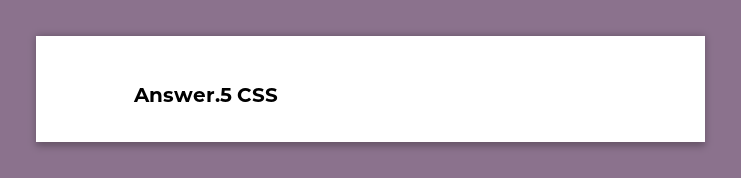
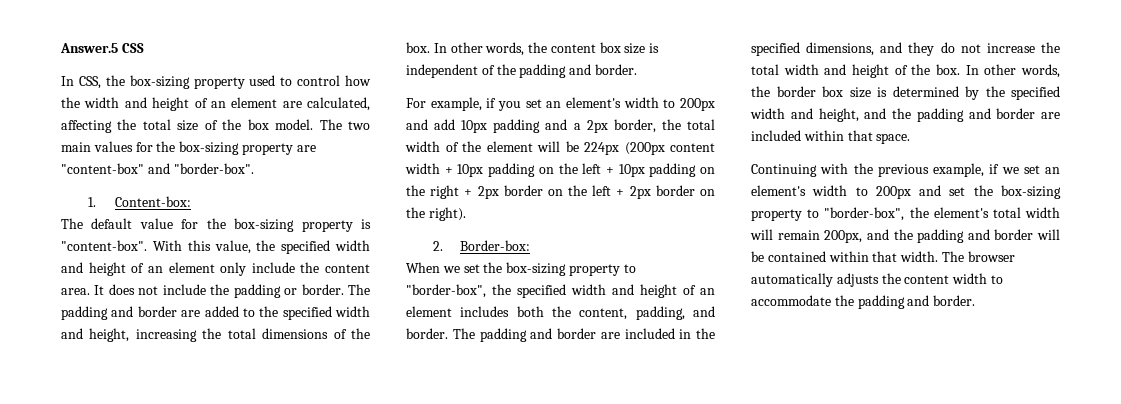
(279, 95) none -> [61,75,371,89] [61,97,370,111] [61,119,371,133] [61,141,316,155] [61,163,254,174] [87,196,191,207] [61,218,371,232] [61,240,370,254] [61,262,370,276] [61,284,371,298] [61,306,370,320] [61,328,370,342] [406,42,660,56] [406,64,637,78] [406,97,715,111] [406,119,715,133] [405,141,715,155] [405,163,715,177] [406,185,715,199] [406,207,466,221] [432,240,530,251] [406,262,636,276] [406,284,715,298] [406,306,715,320] [406,328,715,342] [751,42,1060,56] [751,64,1060,78] [751,86,1060,100] [750,108,1060,122] [751,130,911,144] [751,163,1060,177] [751,185,1061,199] [751,207,1060,221] [750,229,1060,243] [751,251,1015,262] [751,273,1003,287] [751,295,976,309] // In CSS, the box-sizing property used to control how the width and height of an element are calculated, affecting the total size of the box model. The two main values for the box-sizing property are "content-box" and "border-box". // 1. Content-box: // The default value for the box-sizing property is "content-box". With this value, the specified width and height of an element only include the content area. It does not include the padding or border. The padding and border are added to the specified width and height, increasing the total dimensions of the box. In other words, the content box size is independent of the padding and border. // For example, if you set an element's width to 200px and add 10px padding and a 2px border, the total width of the element will be 224px (200px content width + 10px padding on the left + 10px padding on the right + 2px border on the left + 2px border on the right). // 2. Border-box: // When we set the box-sizing property to "border-box", the specified width and height of an element includes both the content, padding, and border. The padding and border are included in the specified dimensions, and they do not increase the total width and height of the box. In other words, the border box size is determined by the specified width and height, and the padding and border are included within that space. // Continuing with the previous example, if we set an element's width to 200px and set the box-sizing property to "border-box", the element's total width will remain 200px, and the padding and border will be contained within that width. The browser automatically adjusts the content width to accommodate the padding and border.

